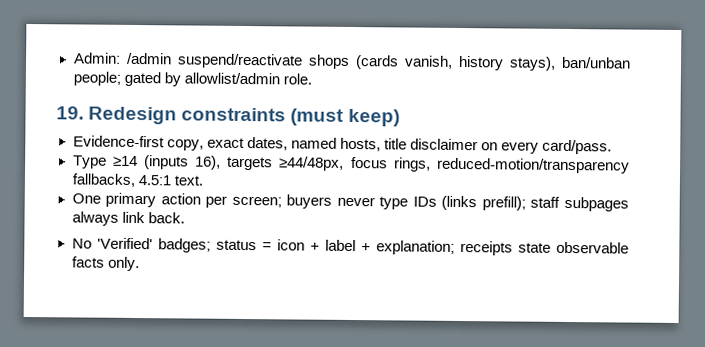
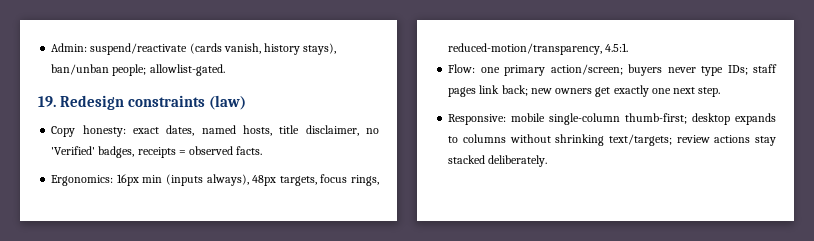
[126,52,350,69] /admin suspend/reactivate shops -> [90,43,188,55] suspend/reactivate
[123,71,312,87] gated by allowlist/admin role. -> [149,64,225,76] allowlist-gated.
[290,108,400,127] [72,135,204,151] (must keep) // Evidence-first copy, -> [209,95,247,110] [51,125,126,137] (law) // Copy honesty:
[409,138,613,155] [72,155,630,174] [71,173,203,187] [71,192,629,212] [71,211,185,226] [71,237,629,256] [71,256,140,272] disclaimer on every card/pass. // Type ≥14 (inputs 16), targets ≥44/48px, focus rings, reduced-motion/transparency fallbacks, 4.5:1 text. // One primary action per screen; buyers never type IDs (links prefill); staff subpages always link back. // No 'Verified' badges; status = icon + label + explanation; receipts state observable facts only. -> [305,125,379,136] [51,146,263,158] [51,174,379,186] [448,43,629,55] [448,64,777,76] [448,85,721,97] [448,113,776,125] [448,134,776,146] [448,155,548,167] disclaimer, no 'Verified' badges, receipts = observed facts. // Ergonomics: 16px min (inputs always), 48px targets, focus rings, reduced-motion/transparency, 4.5:1. // Flow: one primary action/screen; buyers never type IDs; staff pages link back; new owners get exactly one next step. // Responsive: mobile single-column thumb-first; desktop expands to columns without shrinking text/targets; review actions stay stacked deliberately.

